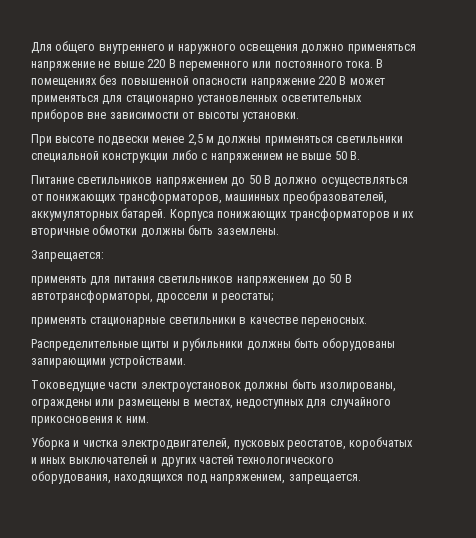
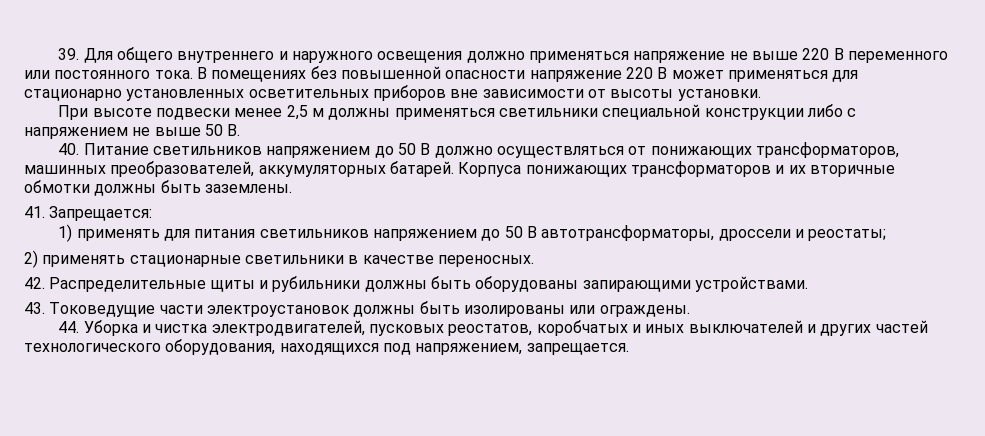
(31, 48) none -> [58,48,80,60] 39.
(360, 155) none -> [58,143,80,155] 40.
(279, 231) none -> [24,206,45,218] 41.
(104, 256) none -> [58,224,73,242] 1)
(274, 298) none -> [24,250,38,268] 2)
(367, 322) none -> [24,277,45,289] 42.
(187, 362) none -> [24,302,45,314] 43.
[319,382,396,392] [31,397,391,409] [31,416,149,426] изолированы, ограждены или размещены в местах, недоступных для случайного прикосновения к ним. // -> [463,305,690,317] [58,321,80,333] изолированы или ограждены. // 44.

